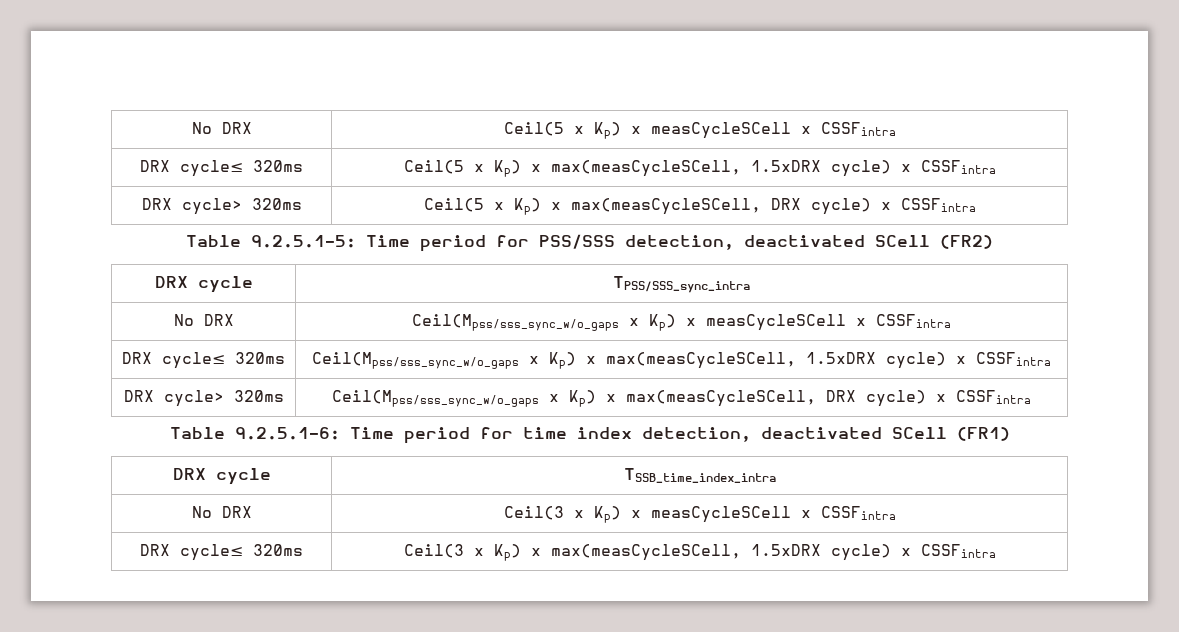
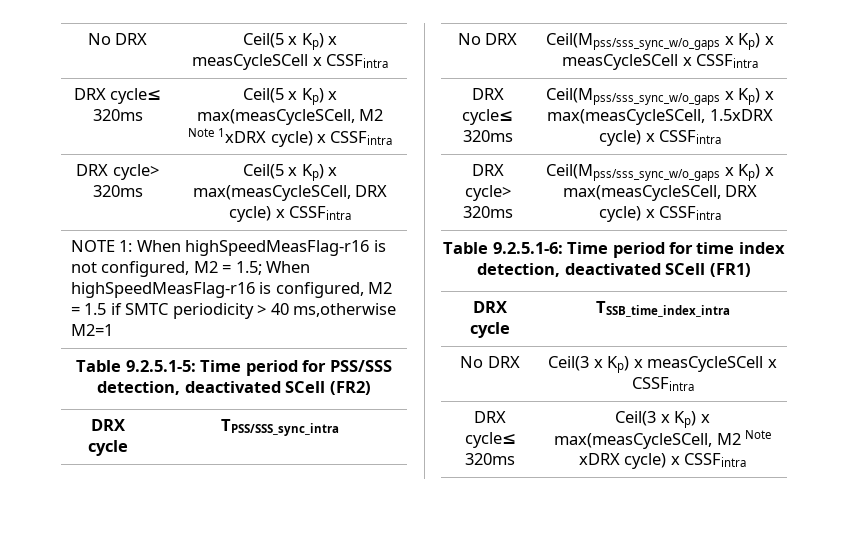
[750,160,821,172] 1.5xDRX -> [359,109,384,121] [187,128,267,143] M2 Note 1xDRX
(976, 205) none -> [70,240,386,256] [70,261,311,277] [70,282,393,298] [70,303,397,319] [70,324,113,336] // NOTE 1: When highSpeedMeasFlag-r16 is not configured, M2 = 1.5; When highSpeedMeasFlag-r16 is configured, M2 = 1.5 if SMTC periodicity > 40 ms,otherwise M2=1
[750,544,821,556] 1.5xDRX -> [716,430,771,445] [578,453,620,465] M2 Note xDRX

